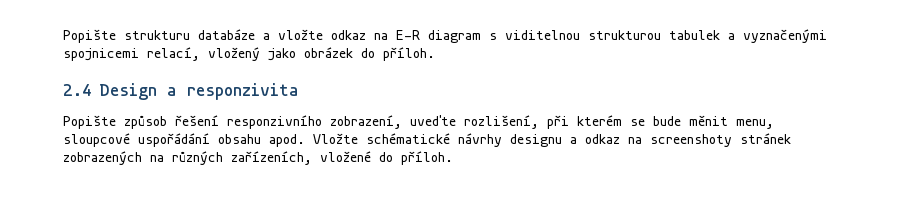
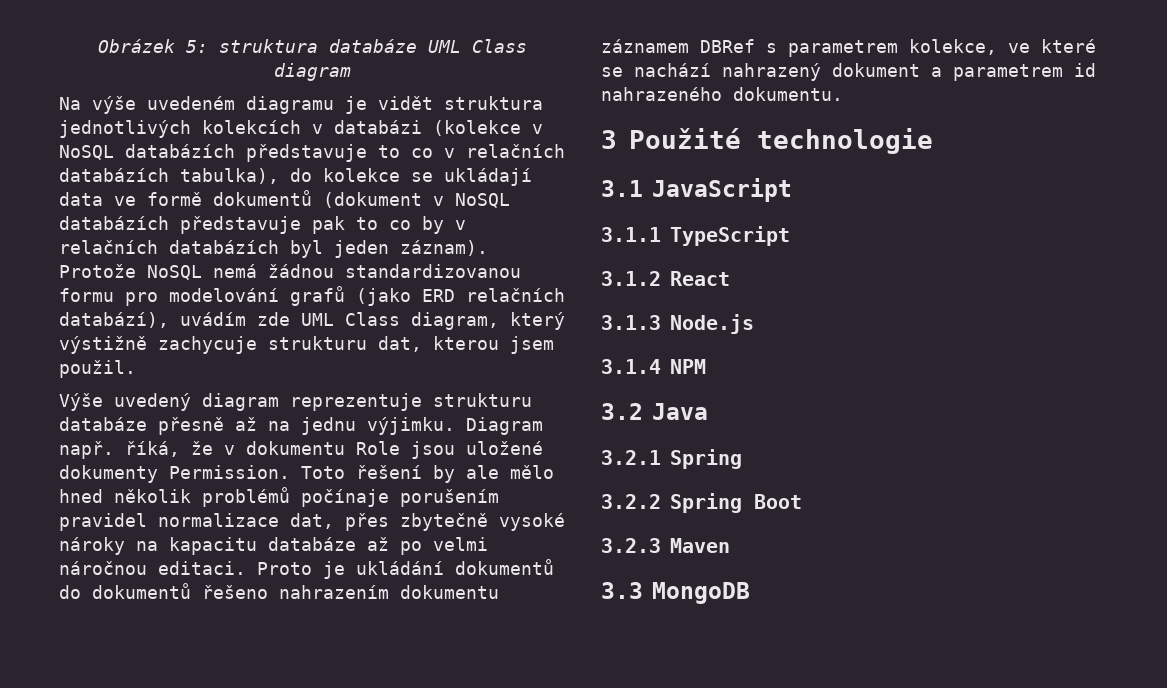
[63,29,827,43] [63,47,435,61] [63,83,299,100] [63,115,774,129] [63,133,791,147] [63,151,453,165] Popište strukturu databáze a vložte odkaz na E-R diagram s viditelnou strukturou tabulek a vyznačenými spojnicemi relací, vložený jako obrázek do příloh. // 2.4 Design a responzivita // Popište způsob řešení responzivního zobrazení, uveďte rozlišení, při kterém se bude měnit menu, sloupcové uspořádání obsahu apod. Vložte schématické návrhy designu a odkaz na screenshoty stránek zobrazených na různých zařízeních, vložené do příloh. -> [98,39,527,53] [274,63,351,81] [59,96,543,114] [59,120,543,138] [59,144,565,162] [59,168,532,186] [59,190,510,208] [59,216,466,234] [59,240,488,258] [59,264,521,280] [59,286,565,306] [59,312,565,330] [59,336,554,354] [59,360,136,378] [59,393,532,411] [59,417,543,435] [59,441,543,459] [59,465,554,483] [59,487,499,507] [59,513,565,531] [59,537,488,555] [59,559,554,579] [59,583,499,599] [601,39,1096,57] [601,63,1096,81] [601,87,843,101] [601,128,933,154] [601,178,792,202] [601,226,790,246] [601,271,730,286] [601,314,754,334] [601,359,706,374] [601,403,708,420] [601,449,742,469] [601,493,802,513] [601,538,730,553] [601,582,750,604] Obrázek 5: struktura databáze UML Class diagram // Na výše uvedeném diagramu je vidět struktura jednotlivých kolekcích v databázi (kolekce v NoSQL databázích představuje to co v relačních databázích tabulka), do kolekce se ukládají data ve formě dokumentů (dokument v NoSQL databázích představuje pak to co by v relačních databázích byl jeden záznam). Protože NoSQL nemá žádnou standardizovanou formu pro modelování grafů (jako ERD relačních databází), uvádím zde UML Class diagram, který výstižně zachycuje strukturu dat, kterou jsem použil. // Výše uvedený diagram reprezentuje strukturu databáze přesně až na jednu výjimku. Diagram např. říká, že v dokumentu Role jsou uložené dokumenty Permission. Toto řešení by ale mělo hned několik problémů počínaje porušením pravidel normalizace dat, přes zbytečně vysoké nároky na kapacitu databáze až po velmi náročnou editaci. Proto je ukládání dokumentů do dokumentů řešeno nahrazením dokumentu záznamem DBRef s parametrem kolekce, ve které se nachází nahrazený dokument a parametrem id nahrazeného dokumentu. // 3 Použité technologie // 3.1 JavaScript // 3.1.1 TypeScript // 3.1.2 React // 3.1.3 Node.js // 3.1.4 NPM // 3.2 Java // 3.2.1 Spring // 3.2.2 Spring Boot // 3.2.3 Maven // 3.3 MongoDB

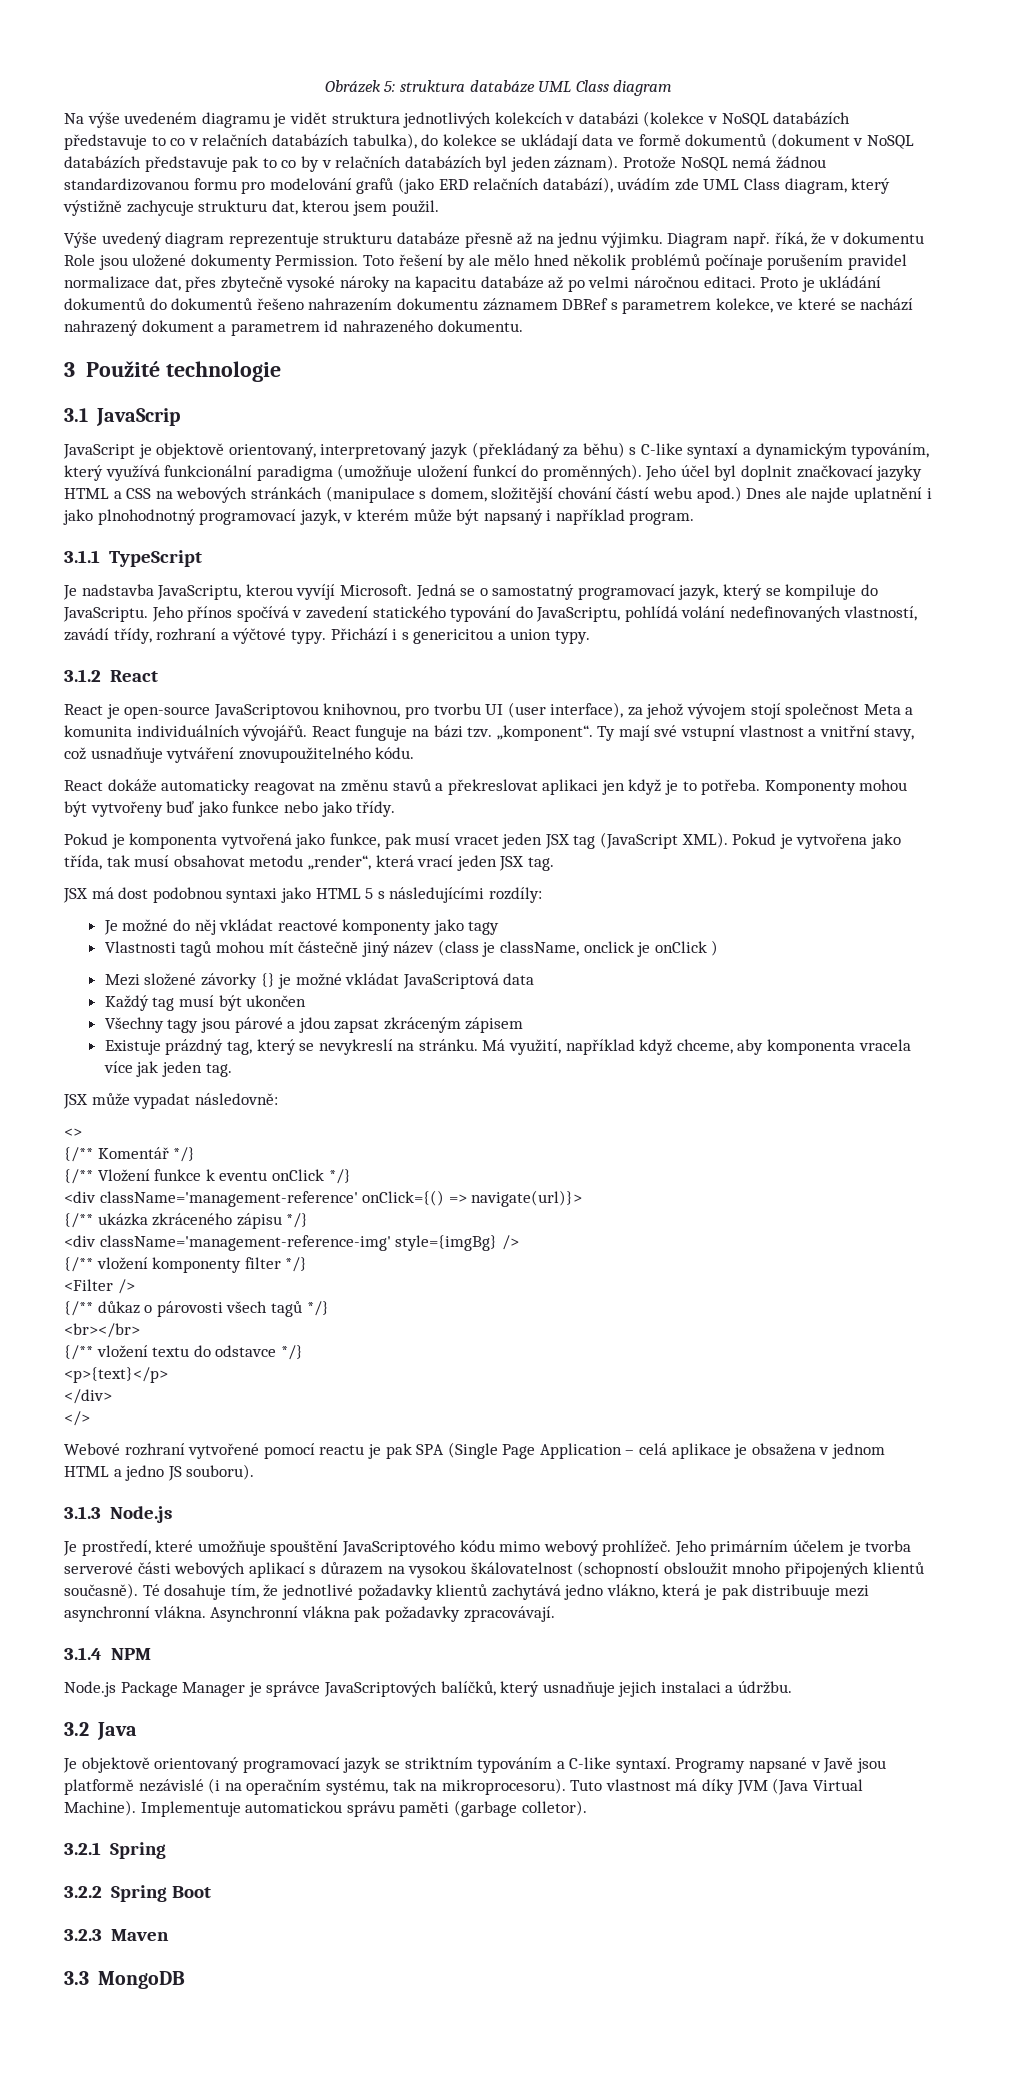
(643, 188) none -> [95,408,180,426] JavaScrip //
[601,226,790,246] [601,271,730,286] [601,314,754,334] [601,359,706,374] [601,403,708,420] // 3.1.1 TypeScript // 3.1.2 React // 3.1.3 Node.js // 3.1.4 NPM // 3.2 Java -> [138,442,930,459] [64,464,923,481] [64,486,932,503] [63,509,695,525] [64,550,202,567] [63,584,878,600] [63,606,917,622] [64,628,591,644] [64,669,158,682] [64,702,914,719] [64,725,915,741] [64,747,415,763] [64,779,908,795] [64,801,396,817] [64,832,902,849] [64,855,554,871] [63,887,542,903] [103,919,500,935] [104,940,719,957] [104,973,535,989] [104,995,307,1011] [104,1017,524,1033] [104,1039,911,1055] [103,1061,232,1077] [63,1093,278,1109] [64,1128,82,1137] [64,1147,196,1162] [64,1169,351,1184] [64,1190,583,1207] [64,1213,309,1229] [64,1235,519,1251] [64,1257,308,1273] [64,1279,135,1294] [64,1301,329,1317] [64,1323,140,1338] [64,1345,303,1360] [64,1367,168,1383] [64,1389,112,1404] [64,1411,90,1426] [64,1442,886,1459] [64,1464,255,1481] [64,1506,172,1523] [63,1540,912,1556] [64,1561,924,1578] [64,1583,869,1600] [64,1606,555,1622] [64,1647,151,1660] [64,1681,793,1697] [64,1722,137,1740] [63,1757,886,1773] [64,1778,863,1795] [64,1800,587,1817] je objektově orientovaný, interpretovaný jazyk (překládaný za běhu) s C-like syntaxí a dynamickým typováním, který využívá funkcionální paradigma (umožňuje uložení funkcí do proměnných). Jeho účel byl doplnit značkovací jazyky HTML a CSS na webových stránkách (manipulace s domem, složitější chování částí webu apod.) Dnes ale najde uplatnění i jako plnohodnotný programovací jazyk, v kterém může být napsaný i například program. // 3.1.1 TypeScript // Je nadstavba JavaScriptu, kterou vyvíjí Microsoft. Jedná se o samostatný programovací jazyk, který se kompiluje do JavaScriptu. Jeho přínos spočívá v zavedení statického typování do JavaScriptu, pohlídá volání nedefinovaných vlastností, zavádí třídy, rozhraní a výčtové typy. Přichází i s genericitou a union typy. // 3.1.2 React // React je open-source JavaScriptovou knihovnou, pro tvorbu UI (user interface), za jehož vývojem stojí společnost Meta a komunita individuálních vývojářů. React funguje na bázi tzv. „komponent“. Ty mají své vstupní vlastnost a vnitřní stavy, což usnadňuje vytváření znovupoužitelného kódu. // React dokáže automaticky reagovat na změnu stavů a překreslovat aplikaci jen když je to potřeba. Komponenty mohou být vytvořeny buď jako funkce nebo jako třídy. // Pokud je komponenta vytvořená jako funkce, pak musí vracet jeden JSX tag (JavaScript XML). Pokud je vytvořena jako třída, tak musí obsahovat metodu „render“, která vrací jeden JSX tag. // JSX má dost podobnou syntaxi jako HTML 5 s následujícími rozdíly: // Je možné do něj vkládat reactové komponenty jako tagy // Vlastnosti tagů mohou mít částečně jiný název (class je className, onclick je onClick ) // Mezi složené závorky {} je možné vkládat JavaScriptová data // Každý tag musí být ukončen // Všechny tagy jsou párové a jdou zapsat zkráceným zápisem // Existuje prázdný tag, který se nevykreslí na stránku. Má využití, například když chceme, aby komponenta vracela více jak jeden tag. // JSX může vypadat následovně: // <> // {/** Komentář */} // {/** Vložení funkce k eventu onClick */} // <div className='management-reference' onClick={() => navigate(url)}> // {/** ukázka zkráceného zápisu */} // <div className='management-reference-img' style={imgBg} /> // {/** vložení komponenty filter */} // <Filter /> // {/** důkaz o párovosti všech tagů */} // <br></br> // {/** vložení textu do odstavce */} // <p>{text}</p> // </div> // </> // Webové rozhraní vytvořené pomocí reactu je pak SPA (Single Page Application – celá aplikace je obsažena v jednom HTML a jedno JS souboru). // 3.1.3 Node.js // Je prostředí, které umožňuje spouštění JavaScriptového kódu mimo webový prohlížeč. Jeho primárním účelem je tvorba serverové části webových aplikací s důrazem na vysokou škálovatelnost (schopností obsloužit mnoho připojených klientů současně). Té dosahuje tím, že jednotlivé požadavky klientů zachytává jedno vlákno, která je pak distribuuje mezi asynchronní vlákna. Asynchronní vlákna pak požadavky zpracovávají. // 3.1.4 NPM // Node.js Package Manager je správce JavaScriptových balíčků, který usnadňuje jejich instalaci a údržbu. // 3.2 Java // Je objektově orientovaný programovací jazyk se striktním typováním a C-like syntaxí. Programy napsané v Javě jsou platformě nezávislé (i na operačním systému, tak na mikroprocesoru). Tuto vlastnost má díky JVM (Java Virtual Machine). Implementuje automatickou správu paměti (garbage colletor).

